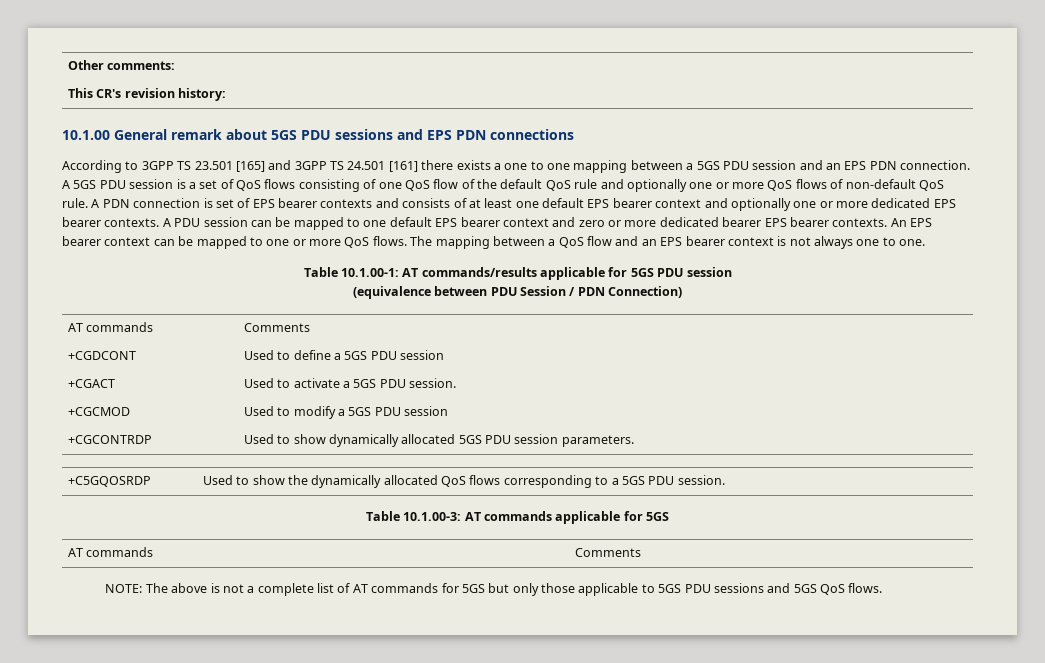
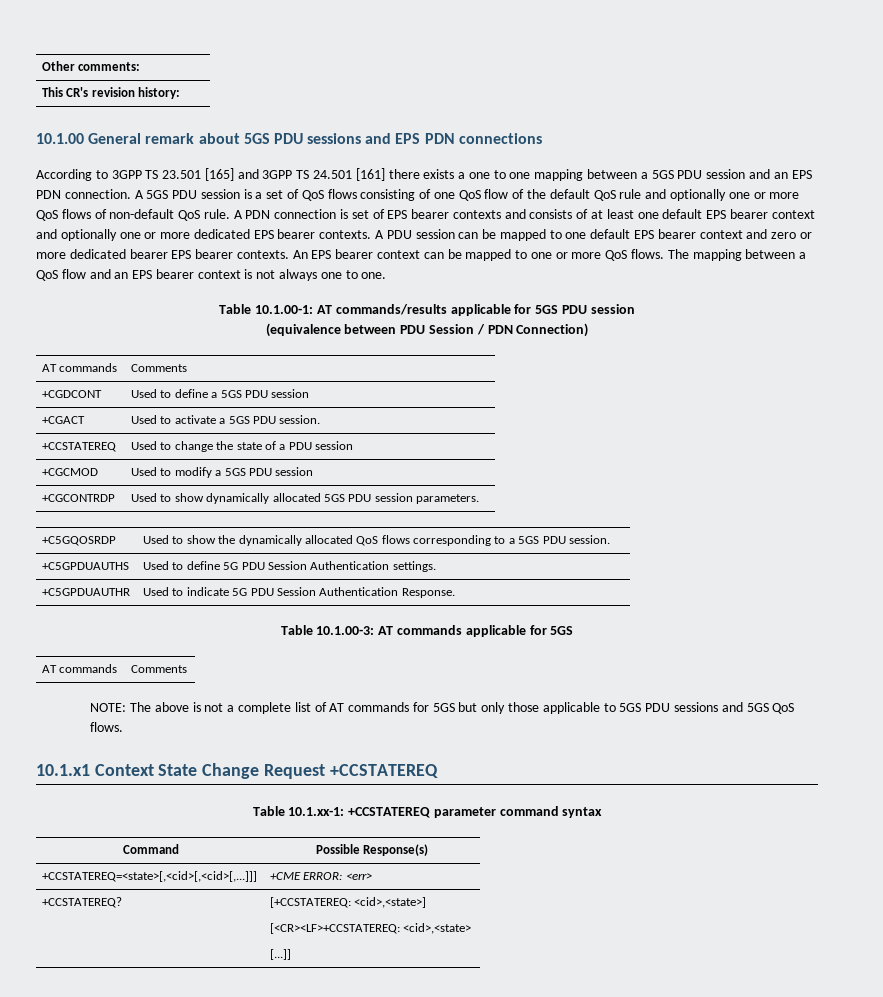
(457, 383) none -> [42,442,117,452] [131,441,354,452] // +CCSTATEREQ | Used to change the state of a PDU session
(725, 480) none -> [42,562,130,570] [143,561,436,572] [42,588,131,596] [143,587,455,598] // +C5GPDUAUTHS | Used to define 5G PDU Session Authentication settings. // +C5GPDUAUTHR | Used to indicate 5G PDU Session Authentication Response.
(883, 588) none -> [36,763,438,779] [252,806,603,818] [122,844,179,854] [315,844,429,856] [42,871,258,882] [270,872,372,880] [42,897,123,908] [270,897,427,908] [270,923,472,934] [270,949,292,960] // 10.1.x1 Context State Change Request +CCSTATEREQ // Table 10.1.xx-1: +CCSTATEREQ parameter command syntax // Command | Possible Response(s) // +CCSTATEREQ=<state>[,<cid>[,<cid>[,...]]] | +CME ERROR: <err> // +CCSTATEREQ? | [+CCSTATEREQ: <cid>,<state>] // [<CR><LF>+CCSTATEREQ: <cid>,<state> // [...]]

